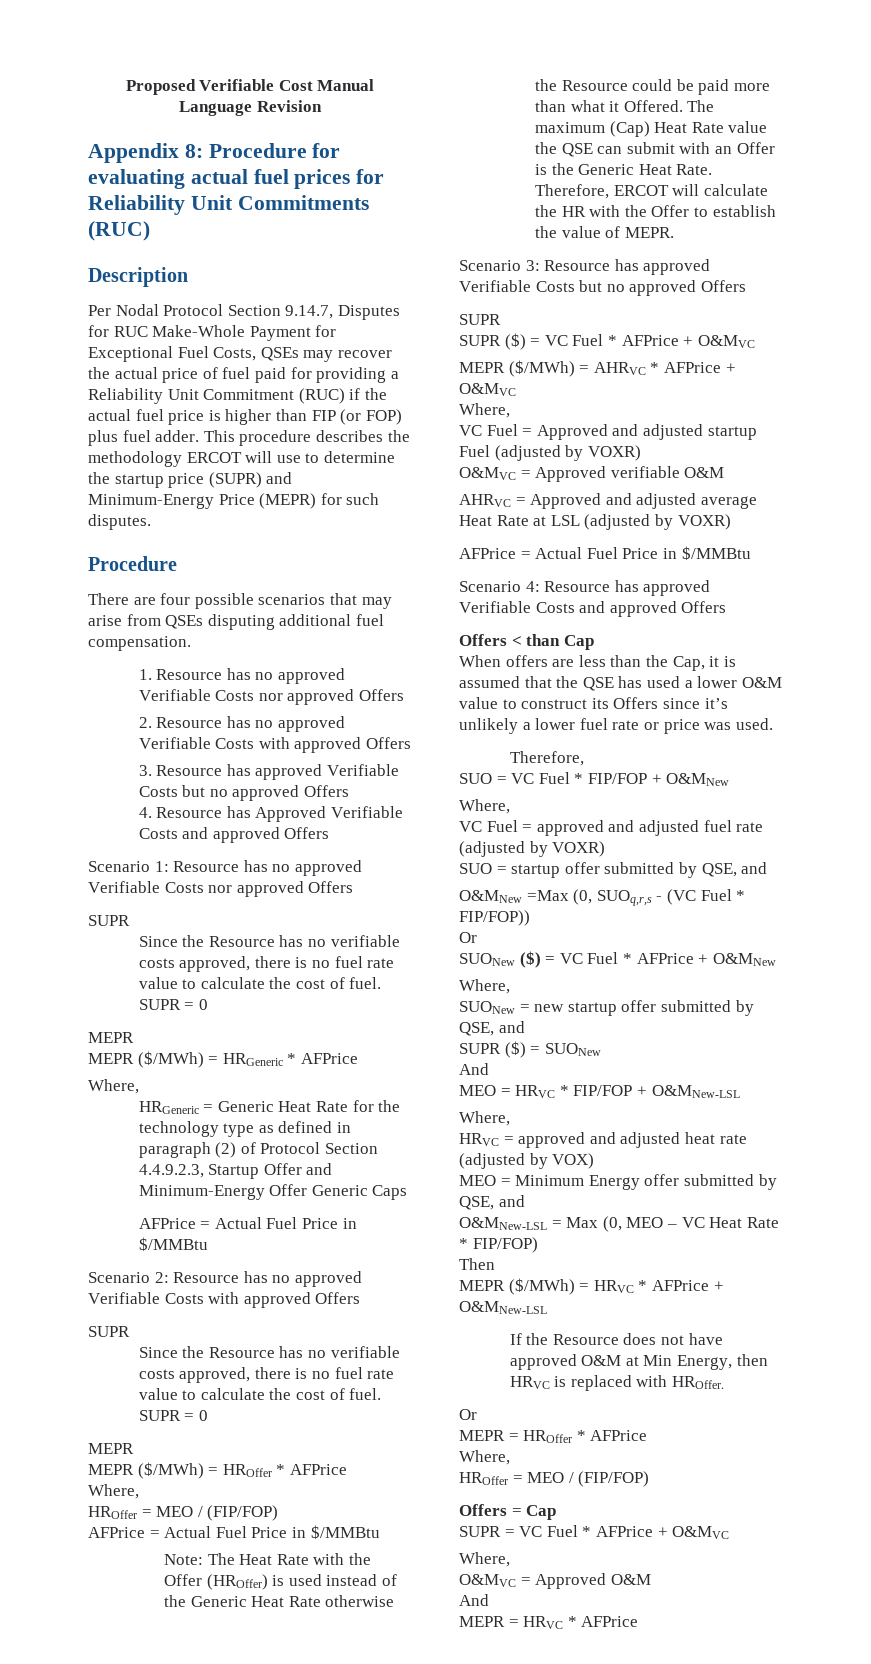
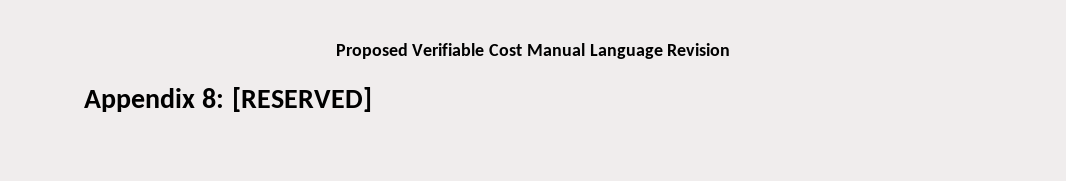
[208,143,341,158] [88,169,385,189] [88,195,369,215] [88,221,150,241] [88,267,188,287] [88,304,400,320] [88,325,337,341] [88,346,392,362] [88,367,399,383] [88,388,387,404] [88,409,402,425] [88,430,410,446] [88,451,395,467] [88,472,293,488] [88,493,380,509] [88,514,151,530] [88,556,177,571] [88,593,392,609] [88,614,384,630] [88,636,191,651] [138,668,346,684] [138,689,405,705] [138,716,346,732] [138,737,412,753] [138,764,400,780] [138,785,350,801] [138,806,404,822] [138,827,330,843] [88,860,362,876] [88,881,354,897] [88,915,130,926] [138,935,400,947] [138,956,395,972] [138,977,382,989] [138,999,208,1010] [88,1032,134,1043] [88,1051,358,1068] [88,1079,139,1094] [138,1100,401,1114] [138,1121,352,1137] [138,1142,379,1158] [138,1163,333,1179] [138,1184,408,1200] [138,1217,357,1229] [138,1237,208,1251] [88,1271,362,1287] [88,1292,361,1308] [88,1326,130,1337] [138,1346,400,1358] [138,1367,395,1383] [138,1388,382,1400] [138,1410,208,1421] [88,1443,134,1454] [88,1462,347,1479] [88,1484,139,1499] [88,1505,279,1521] [88,1525,380,1539] [164,1553,371,1565] [164,1574,397,1590] [164,1595,395,1607] [535,79,770,95] [535,100,715,112] [535,121,768,137] [535,142,775,157] [535,163,713,175] [535,184,768,199] [535,205,776,217] [535,226,674,238] [459,259,711,275] [459,280,746,296] [459,314,501,325] [459,333,755,350] [459,360,736,377] [459,383,516,396] [459,403,510,418] [459,424,757,440] [459,445,641,461] [459,466,725,482] [459,493,757,509] [459,514,731,530] [459,546,751,560] [459,580,711,596] [459,601,727,617] [459,634,594,650] [459,655,736,671] [459,676,782,691] [459,697,728,709] [459,718,773,734] [509,751,584,766] [459,772,730,786] [459,799,510,814] [459,820,764,836] [459,841,606,857] [459,862,768,878] [459,889,746,906] [459,910,530,926] [459,932,477,943] [459,951,776,968] [459,979,510,994] [459,1000,754,1016] [459,1021,525,1036] [459,1041,601,1058] [459,1063,489,1075] [459,1085,740,1098] [459,1111,510,1126] [459,1132,747,1148] [459,1153,595,1169] [459,1174,777,1190] [459,1195,525,1210] [459,1216,779,1232] [459,1237,538,1253] [459,1258,495,1270] [459,1278,724,1295] [459,1301,547,1314] [509,1333,723,1345] [509,1354,768,1370] [509,1375,725,1391] [459,1409,477,1420] [459,1430,648,1443] [459,1450,510,1465] [459,1471,650,1487] [459,1504,557,1520] [459,1525,730,1539] [459,1552,510,1567] [459,1573,651,1589] [459,1594,489,1606] [459,1616,639,1629] Procedure for evaluating actual fuel prices for Reliability Unit Commitments (RUC) // Description // Per Nodal Protocol Section 9.14.7, Disputes for RUC Make-Whole Payment for Exceptional Fuel Costs, QSEs may recover the actual price of fuel paid for providing a Reliability Unit Commitment (RUC) if the actual fuel price is higher than FIP (or FOP) plus fuel adder. This procedure describes the methodology ERCOT will use to determine the startup price (SUPR) and Minimum-Energy Price (MEPR) for such disputes. // Procedure // There are four possible scenarios that may arise from QSEs disputing additional fuel compensation. // 1. Resource has no approved Verifiable Costs nor approved Offers // 2. Resource has no approved Verifiable Costs with approved Offers // 3. Resource has approved Verifiable Costs but no approved Offers // 4. Resource has Approved Verifiable Costs and approved Offers // Scenario 1: Resource has no approved Verifiable Costs nor approved Offers // SUPR // Since the Resource has no verifiable costs approved, there is no fuel rate value to calculate the cost of fuel. SUPR = 0 // MEPR // MEPR ($/MWh) = HRGeneric * AFPrice // Where, // HRGeneric = Generic Heat Rate for the technology type as defined in paragraph (2) of Protocol Section 4.4.9.2.3, Startup Offer and Minimum-Energy Offer Generic Caps // AFPrice = Actual Fuel Price in $/MMBtu // Scenario 2: Resource has no approved Verifiable Costs with approved Offers // SUPR // Since the Resource has no verifiable costs approved, there is no fuel rate value to calculate the cost of fuel. SUPR = 0 // MEPR // MEPR ($/MWh) = HROffer * AFPrice // Where, // HROffer = MEO / (FIP/FOP) // AFPrice = Actual Fuel Price in $/MMBtu // Note: The Heat Rate with the Offer (HROffer) is used instead of the Generic Heat Rate otherwise the Resource could be paid more than what it Offered. The maximum (Cap) Heat Rate value the QSE can submit with an Offer is the Generic Heat Rate. Therefore, ERCOT will calculate the HR with the Offer to establish the value of MEPR. // Scenario 3: Resource has approved Verifiable Costs but no approved Offers // SUPR // SUPR ($) = VC Fuel * AFPrice + O&MVC // MEPR ($/MWh) = AHRVC * AFPrice + O&MVC // Where, // VC Fuel = Approved and adjusted startup Fuel (adjusted by VOXR) // O&MVC = Approved verifiable O&M // AHRVC = Approved and adjusted average Heat Rate at LSL (adjusted by VOXR) // AFPrice = Actual Fuel Price in $/MMBtu // Scenario 4: Resource has approved Verifiable Costs and approved Offers // Offers < than Cap // When offers are less than the Cap, it is assumed that the QSE has used a lower O&M value to construct its Offers since it’s unlikely a lower fuel rate or price was used. // Therefore, // SUO = VC Fuel * FIP/FOP + O&MNew // Where, // VC Fuel = approved and adjusted fuel rate (adjusted by VOXR) // SUO = startup offer submitted by QSE, and // O&MNew =Max (0, SUOq,r,s - (VC Fuel * FIP/FOP)) // Or // SUONew ($) = VC Fuel * AFPrice + O&MNew // Where, // SUONew = new startup offer submitted by QSE, and // SUPR ($) = SUONew // And // MEO = HRVC * FIP/FOP + O&MNew-LSL // Where, // HRVC = approved and adjusted heat rate (adjusted by VOX) // MEO = Minimum Energy offer submitted by QSE, and // O&MNew-LSL = Max (0, MEO – VC Heat Rate * FIP/FOP) // Then // MEPR ($/MWh) = HRVC * AFPrice + O&MNew-LSL // If the Resource does not have approved O&M at Min Energy, then HRVC is replaced with HROffer. // Or // MEPR = HROffer * AFPrice // Where, // HROffer = MEO / (FIP/FOP) // Offers = Cap // SUPR = VC Fuel * AFPrice + O&MVC // Where, // O&MVC = Approved O&M // And // MEPR = HRVC * AFPrice -> [231,87,372,112] [RESERVED]

